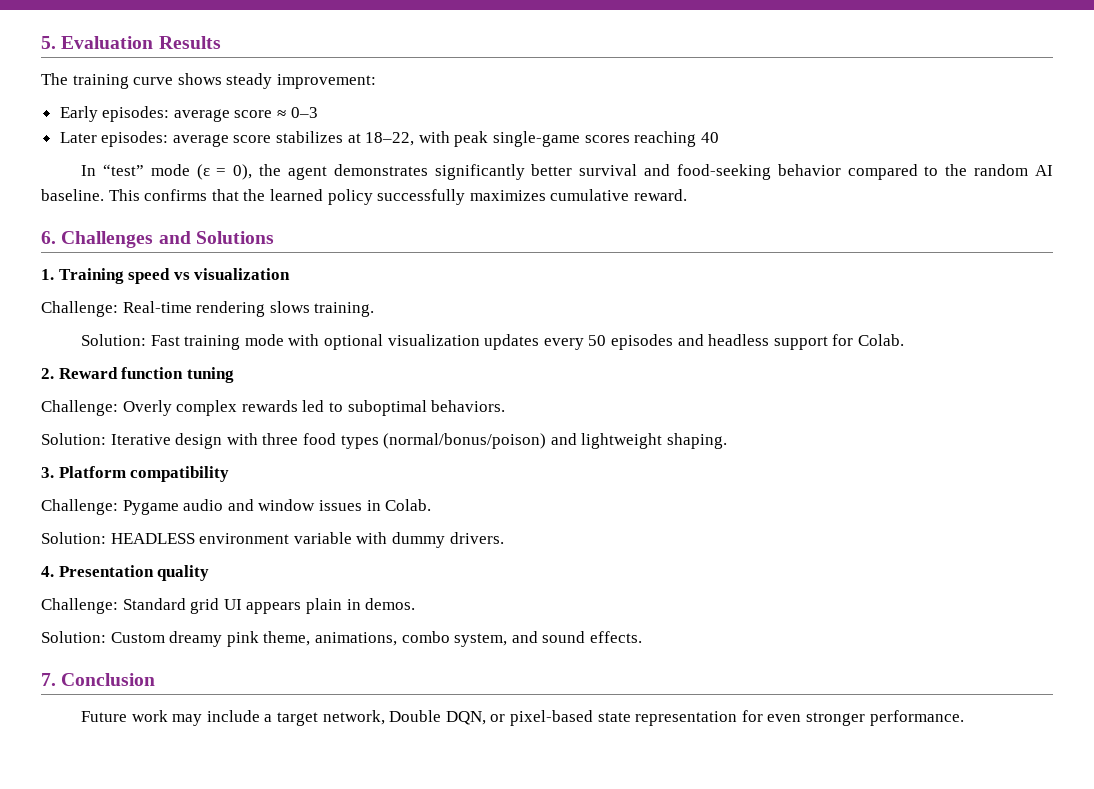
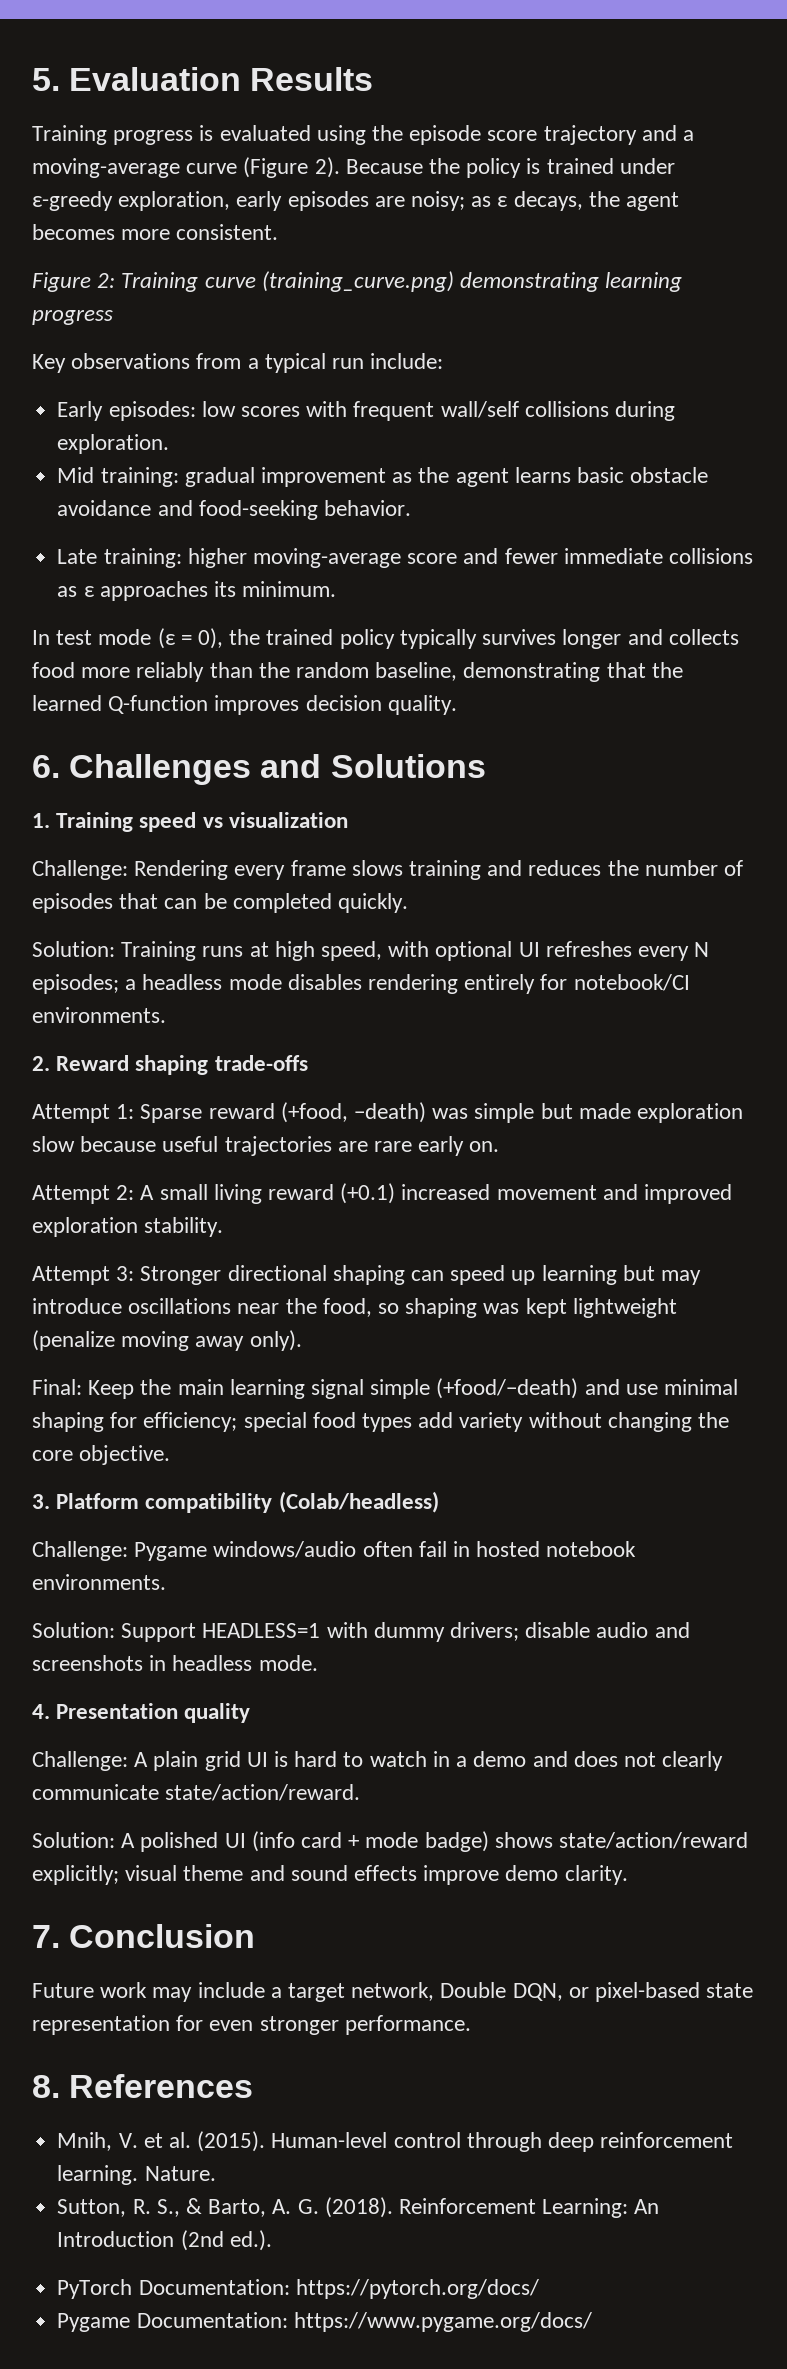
[41,73,376,89] [59,106,318,122] [59,131,719,147] The training curve shows steady improvement: // Early episodes: average score ≈ 0–3 // Later episodes: average score stabilizes at 18–22, with peak single-game scores reaching 40 -> [32,125,695,145] [32,157,675,178] [32,191,680,211] [32,224,279,240] [32,271,683,292] [32,309,113,325] [32,353,444,373] [57,401,675,421] [57,434,170,454] [57,467,709,487] [57,500,411,520] [57,548,753,568] [57,581,337,601] Training progress is evaluated using the episode score trajectory and a moving-average curve (Figure 2). Because the policy is trained under ε-greedy exploration, early episodes are noisy; as ε decays, the agent becomes more consistent. // Figure 2: Training curve (training_curve.png) demonstrating learning progress // Key observations from a typical run include: // Early episodes: low scores with frequent wall/self collisions during exploration. // Mid training: gradual improvement as the agent learns basic obstacle avoidance and food-seeking behavior. // Late training: higher moving-average score and fewer immediate collisions as ε approaches its minimum.
[102,164,144,176] “test” -> [56,630,93,645] test
[287,164,1053,180] [41,189,687,205] agent demonstrates significantly better survival and food-seeking behavior compared to the random AI baseline. This confirms that the learned policy successfully maximizes cumulative reward. -> [266,629,739,649] [32,662,683,682] [32,695,457,715] trained policy typically survives longer and collects food more reliably than the random baseline, demonstrating that the learned Q-function improves decision quality.
[122,301,375,317] [81,334,904,350] [41,367,234,383] [41,400,506,416] [41,433,727,449] Real-time rendering slows training. // Solution: Fast training mode with optional visualization updates every 50 episodes and headless support for Colab. // 2. Reward function tuning // Challenge: Overly complex rewards led to suboptimal behaviors. // Solution: Iterative design with three food types (normal/bonus/poison) and lightweight shaping. -> [134,860,744,880] [32,893,409,913] [32,941,710,961] [32,974,690,994] [32,1007,166,1023] [32,1055,308,1075] [32,1102,744,1123] [32,1136,500,1156] [32,1183,733,1204] [32,1217,224,1237] [32,1265,702,1285] [32,1298,677,1318] [32,1330,302,1351] [32,1378,739,1399] [32,1412,730,1432] [32,1445,171,1465] Rendering every frame slows training and reduces the number of episodes that can be completed quickly. // Solution: Training runs at high speed, with optional UI refreshes every N episodes; a headless mode disables rendering entirely for notebook/CI environments. // 2. Reward shaping trade-offs // Attempt 1: Sparse reward (+food, −death) was simple but made exploration slow because useful trajectories are rare early on. // Attempt 2: A small living reward (+0.1) increased movement and improved exploration stability. // Attempt 3: Stronger directional shaping can speed up learning but may introduce oscillations near the food, so shaping was kept lightweight (penalize moving away only). // Final: Keep the main learning signal simple (+food/−death) and use minimal shaping for efficiency; special food types add variety without changing the core objective.
(230, 474) none -> [278,1491,439,1513] (Colab/headless)
[183,499,432,511] [41,532,504,548] [41,565,210,581] [41,598,416,614] [41,631,642,647] audio and window issues in Colab. // Solution: HEADLESS environment variable with dummy drivers. // 4. Presentation quality // Challenge: Standard grid UI appears plain in demos. // Solution: Custom dreamy pink theme, animations, combo system, and sound effects. -> [213,1541,637,1558] [32,1574,166,1590] [32,1622,690,1642] [32,1655,318,1671] [32,1703,251,1723] [32,1751,724,1771] [32,1784,361,1801] [32,1831,749,1852] [32,1865,628,1885] windows/audio often fail in hosted notebook environments. // Solution: Support HEADLESS=1 with dummy drivers; disable audio and screenshots in headless mode. // 4. Presentation quality // Challenge: A plain grid UI is hard to watch in a demo and does not clearly communicate state/action/reward. // Solution: A polished UI (info card + mode badge) shows state/action/reward explicitly; visual theme and sound effects improve demo clarity.
(964, 718) none -> [32,2074,254,2098] [57,2131,734,2152] [57,2165,216,2185] [57,2197,660,2218] [57,2230,272,2251] [57,2279,539,2299] [57,2312,592,2332] // 8. References // Mnih, V. et al. (2015). Human-level control through deep reinforcement learning. Nature. // Sutton, R. S., & Barto, A. G. (2018). Reinforcement Learning: An Introduction (2nd ed.). // PyTorch Documentation: https://pytorch.org/docs/ // Pygame Documentation: https://www.pygame.org/docs/

